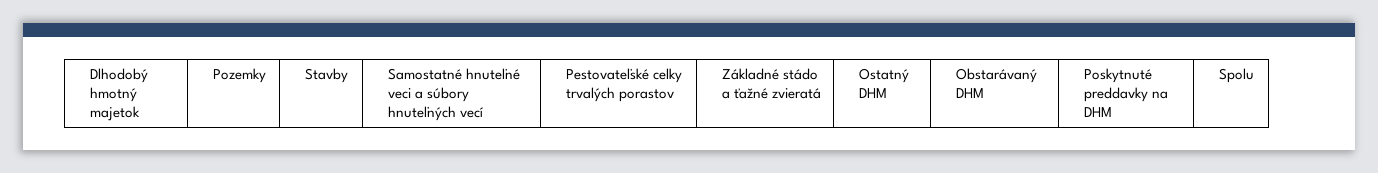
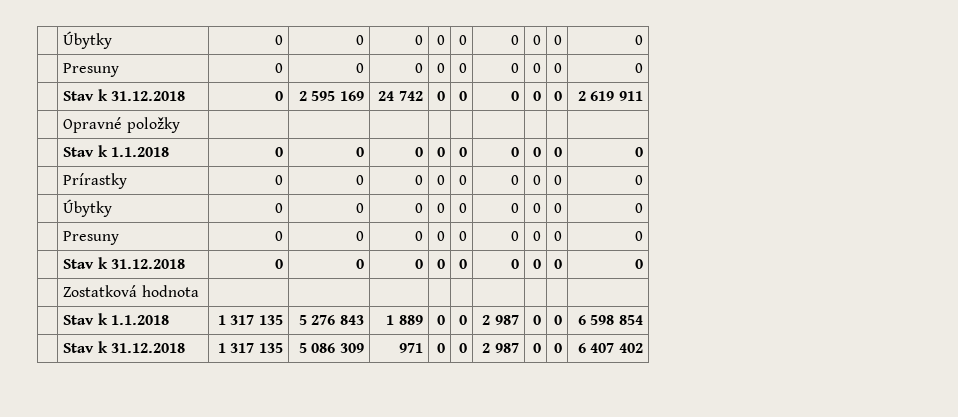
[90,68,149,83] [90,87,138,102] [90,106,141,121] [213,68,267,83] [305,68,349,83] [388,68,521,80] [388,87,470,102] [388,106,484,121] [566,68,683,83] [566,87,675,102] [722,68,819,80] [722,88,822,99] [859,68,910,83] [859,88,888,98] [956,68,1038,83] [956,88,985,98] [1084,68,1153,83] [1084,87,1169,102] [1084,107,1113,117] [1219,68,1255,83] Dlhodobý hmotný majetok | Pozemky | Stavby | Samostatné hnuteľné veci a súbory hnuteľných vecí | Pestovateľské celky trvalých porastov | Základné stádo a ťažné zvieratá | Ostatný DHM | Obstarávaný DHM | Poskytnuté preddavky na DHM | Spolu -> [63,31,113,49] [274,35,283,45] [355,35,364,45] [414,35,423,45] [436,35,445,45] [458,35,467,45] [510,35,519,45] [532,35,541,45] [553,35,562,45] [634,35,643,45] [63,63,120,77] [274,63,283,73] [355,63,364,73] [414,63,423,73] [436,63,445,73] [458,63,467,73] [510,63,519,73] [532,63,541,73] [553,63,562,73] [634,63,643,73] [63,89,185,101] [274,91,283,101] [299,91,364,101] [378,91,423,101] [436,91,445,101] [458,91,467,101] [510,91,519,101] [532,91,541,101] [553,91,562,101] [578,91,643,101] [63,117,180,133] [63,145,169,157] [274,147,283,157] [355,147,364,157] [414,147,423,157] [436,147,445,157] [458,147,467,157] [510,147,519,157] [532,147,541,157] [553,147,562,157] [634,147,643,157] [63,173,128,189] [274,175,283,185] [355,175,364,185] [414,175,423,185] [436,175,445,185] [458,175,467,185] [510,175,519,185] [532,175,541,185] [553,175,562,185] [634,175,643,185] [63,199,113,217] [274,203,283,213] [355,203,364,213] [414,203,423,213] [436,203,445,213] [458,203,467,213] [510,203,519,213] [532,203,541,213] [553,203,562,213] [634,203,643,213] [63,231,120,245] [274,231,283,241] [355,231,364,241] [414,231,423,241] [436,231,445,241] [458,231,467,241] [510,231,519,241] [532,231,541,241] [553,231,562,241] [634,231,643,241] [63,257,185,269] [274,259,283,269] [355,259,364,269] [414,259,423,269] [436,259,445,269] [458,259,467,269] [510,259,519,269] [532,259,541,269] [553,259,562,269] [634,259,643,269] [63,285,199,297] [63,313,169,325] [218,315,283,325] [299,315,364,325] [386,315,423,325] [436,315,445,325] [458,315,467,325] [482,315,519,325] [532,315,541,325] [553,315,562,325] [578,315,643,325] [63,341,185,353] [218,343,283,353] [299,343,364,353] [398,343,423,353] [436,343,445,353] [458,343,467,353] [482,343,519,353] [532,343,541,353] [553,343,562,353] [578,343,643,353] | Úbytky | 0 | 0 | 0 | 0 | 0 | 0 | 0 | 0 | 0 // | Presuny | 0 | 0 | 0 | 0 | 0 | 0 | 0 | 0 | 0 // | Stav k 31.12.2018 | 0 | 2 595 169 | 24 742 | 0 | 0 | 0 | 0 | 0 | 2 619 911 // | Opravné položky | | | | | | | | | // | Stav k 1.1.2018 | 0 | 0 | 0 | 0 | 0 | 0 | 0 | 0 | 0 // | Prírastky | 0 | 0 | 0 | 0 | 0 | 0 | 0 | 0 | 0 // | Úbytky | 0 | 0 | 0 | 0 | 0 | 0 | 0 | 0 | 0 // | Presuny | 0 | 0 | 0 | 0 | 0 | 0 | 0 | 0 | 0 // | Stav k 31.12.2018 | 0 | 0 | 0 | 0 | 0 | 0 | 0 | 0 | 0 // | Zostatková hodnota | | | | | | | | | // | Stav k 1.1.2018 | 1 317 135 | 5 276 843 | 1 889 | 0 | 0 | 2 987 | 0 | 0 | 6 598 854 // | Stav k 31.12.2018 | 1 317 135 | 5 086 309 | 971 | 0 | 0 | 2 987 | 0 | 0 | 6 407 402

